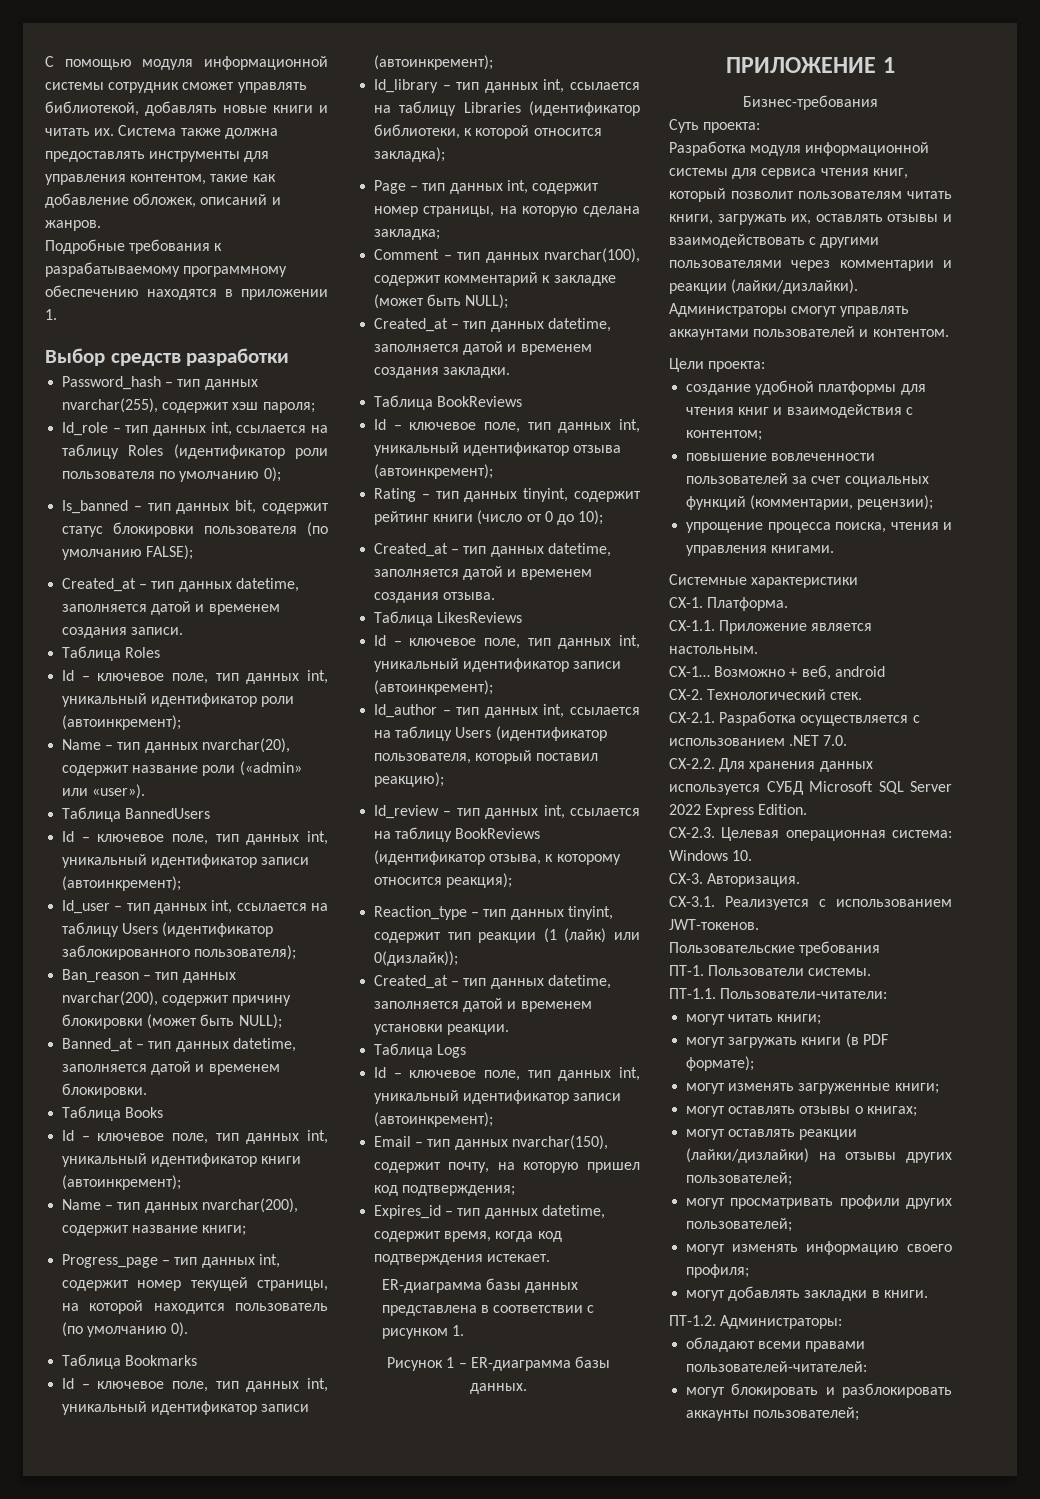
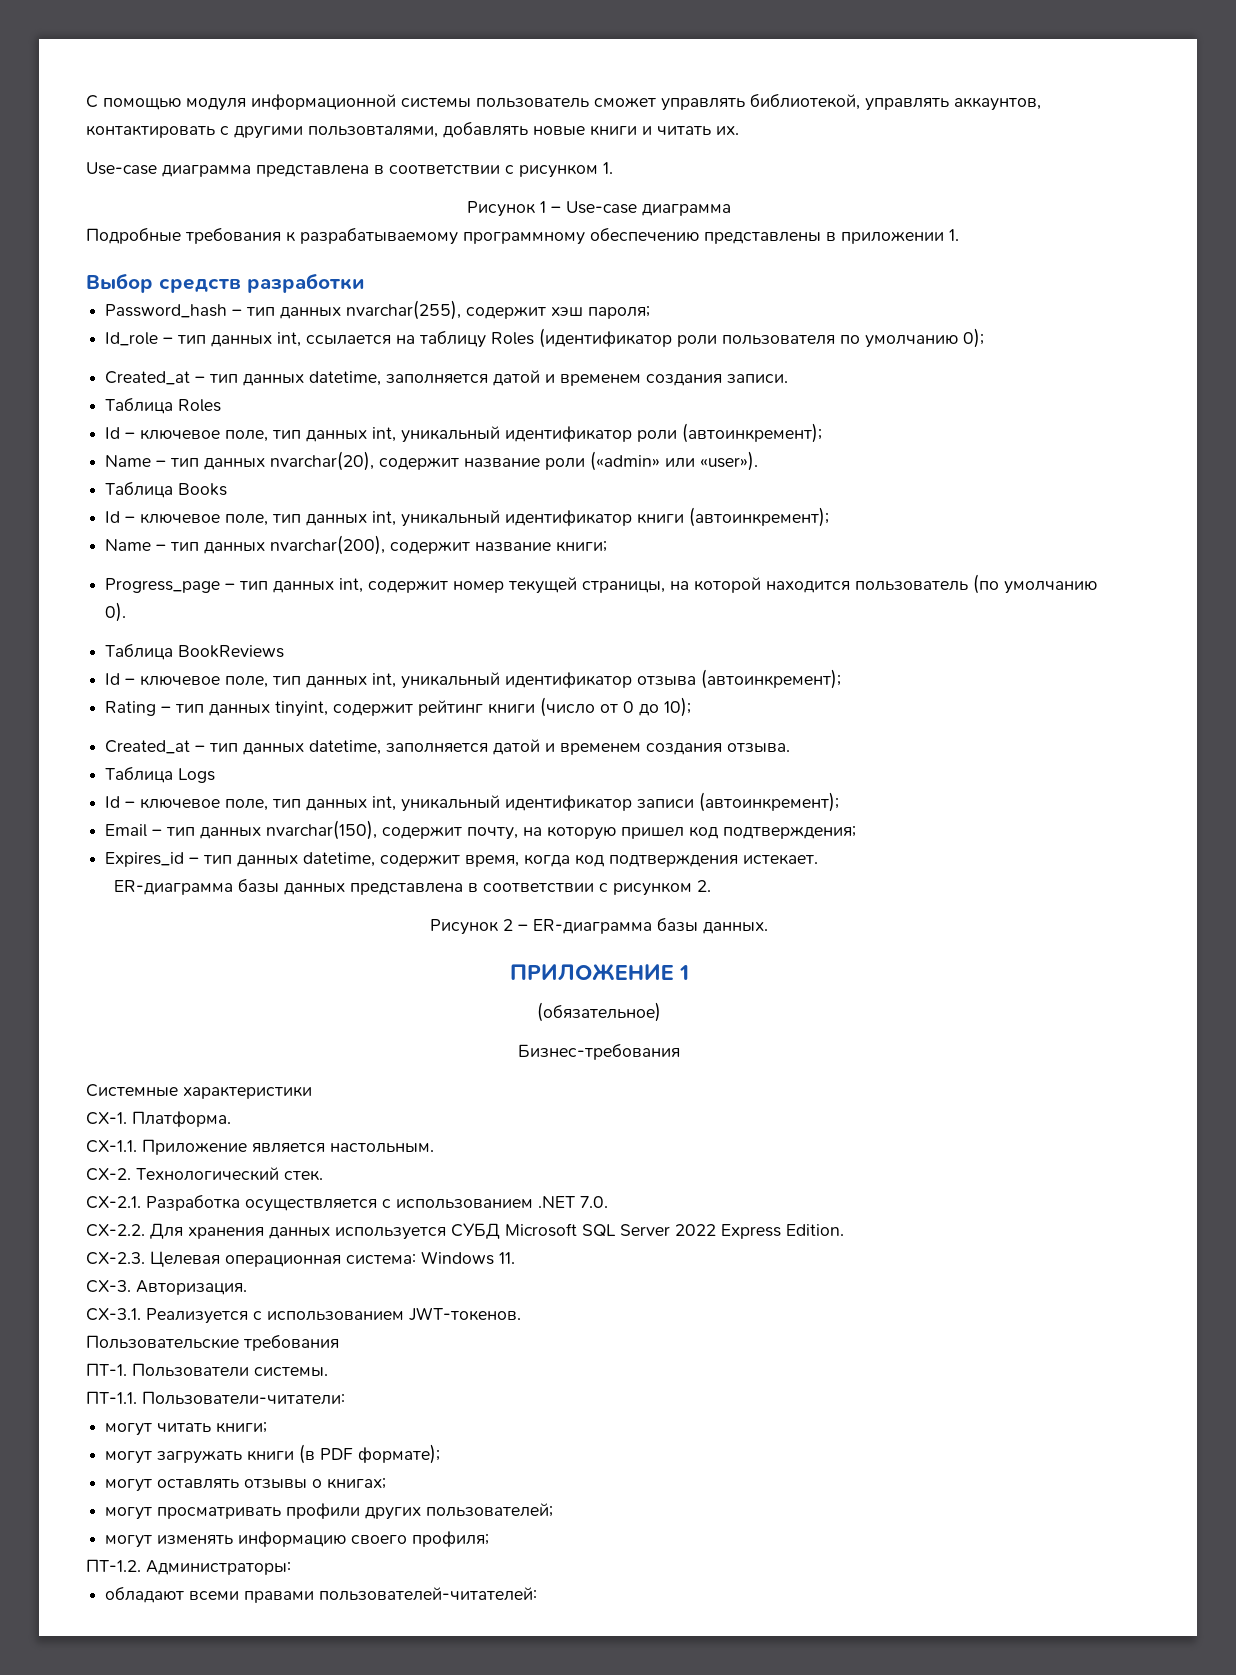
[108,82,180,93] сотрудник -> [476,98,589,108] пользователь
(139, 108) none -> [865,97,1041,111] [86,125,438,139] управлять аккаунтов, контактировать с другими пользовталями,
[118,125,278,139] [45,151,270,162] [45,174,276,185] [45,193,281,208] [45,220,101,231] Система также должна предоставлять инструменты для управления контентом, такие как добавление обложек, описаний и жанров. -> [86,162,613,178] [467,201,731,217] // Use-case диаграмма представлена в соответствии с рисунком 1. // Рисунок 1 – Use-case диаграмма
[147,289,217,300] находятся -> [704,232,821,244] представлены
[62,500,329,514] [62,522,328,537] [62,545,194,560] // Is_banned – тип данных bit, содержит статус блокировки пользователя (по умолчанию FALSE); -> (985, 338) none
[62,807,211,822] [62,831,328,845] [62,854,310,868] [62,876,182,891] [62,900,328,914] [62,922,274,937] [62,945,297,960] [62,969,236,983] [62,991,292,1006] [62,1014,282,1029] [62,1038,296,1052] [62,1061,280,1075] [62,1083,148,1098] // Таблица BannedUsers // Id – ключевое поле, тип данных int, уникальный идентификатор записи (автоинкремент); // Id_user – тип данных int, ссылается на таблицу Users (идентификатор заблокированного пользователя); // Ban_reason – тип данных nvarchar(200), содержит причину блокировки (может быть NULL); // Banned_at – тип данных datetime, заполняется датой и временем блокировки. -> (759, 461) none
[62,1354,198,1369] [62,1378,328,1392] [62,1401,310,1415] [374,55,494,70] [374,79,640,93] [374,101,640,116] [374,124,602,139] [374,147,446,162] [374,180,599,194] [374,206,640,217] [374,229,441,240] [374,248,640,263] [374,272,616,286] [374,294,509,309] [374,318,611,332] [374,341,592,355] [374,367,511,378] // Таблица Bookmarks // Id – ключевое поле, тип данных int, уникальный идентификатор записи (автоинкремент); // Id_library – тип данных int, ссылается на таблицу Libraries (идентификатор библиотеки, к которой относится закладка); // Page – тип данных int, содержит номер страницы, на которую сделана закладка; // Comment – тип данных nvarchar(100), содержит комментарий к закладке (может быть NULL); // Created_at – тип данных datetime, заполняется датой и временем создания закладки. -> (127, 612) none
[374,611,523,626] [374,635,640,649] [374,658,622,672] [374,680,494,695] [374,704,640,718] [374,726,607,741] [374,750,599,764] [374,772,445,787] [374,805,640,819] [374,827,541,842] [374,850,621,865] [374,873,513,888] [374,906,613,920] [374,928,640,943] [374,951,459,966] [374,975,611,989] [374,998,592,1012] [374,1024,510,1035] // Таблица LikesReviews // Id – ключевое поле, тип данных int, уникальный идентификатор записи (автоинкремент); // Id_author – тип данных int, ссылается на таблицу Users (идентификатор пользователя, который поставил реакцию); // Id_review – тип данных int, ссылается на таблицу BookReviews (идентификатор отзыва, к которому относится реакция); // Reaction_type – тип данных tinyint, содержит тип реакции (1 (лайк) или 0(дизлайк)); // Created_at – тип данных datetime, заполняется датой и временем установки реакции. -> (791, 747) none
[452,1325,465,1336] [387,1357,455,1371] 1. // Рисунок 1 -> [697,880,712,892] [430,919,513,935] 2. // Рисунок 2
(895, 65) none -> [537,1002,661,1022] // (обязательное)
[669,119,761,133] [669,141,930,156] [669,168,908,179] [669,188,952,202] [669,214,952,225] [669,234,880,248] [669,260,952,271] [669,279,859,294] [669,303,910,317] [669,326,949,340] [669,358,766,372] [686,380,926,395] [686,404,913,418] [686,430,763,441] [686,453,876,461] [686,473,929,487] [686,495,934,510] [686,522,952,533] [686,545,835,556] // Суть проекта: // Разработка модуля информационной системы для сервиса чтения книг, который позволит пользователям читать книги, загружать их, оставлять отзывы и взаимодействовать с другими пользователями через комментарии и реакции (лайки/дизлайки). Администраторы смогут управлять аккаунтами пользователей и контентом. // Цели проекта: // создание удобной платформы для чтения книг и взаимодействия с контентом; // повышение вовлеченности пользователей за счет социальных функций (комментарии, рецензии); // упрощение процесса поиска, чтения и управления книгами. -> (680, 1051) none
[669,665,885,680] // СХ-1… Возможно + веб, android -> (434, 1148) none
[732,850,753,861] 10. -> [499,1252,515,1264] 11.
[686,1083,939,1094] // могут изменять загруженные книги; -> (441, 1454) none
[686,1129,858,1140] [686,1148,952,1163] [686,1172,793,1186] // могут оставлять реакции (лайки/дизлайки) на отзывы других пользователей; -> (387, 1483) none
[686,1286,928,1301] // могут добавлять закладки в книги. -> (490, 1539) none
[686,1383,952,1398] [686,1407,860,1421] // могут блокировать и разблокировать аккаунты пользователей; -> (538, 1594) none

